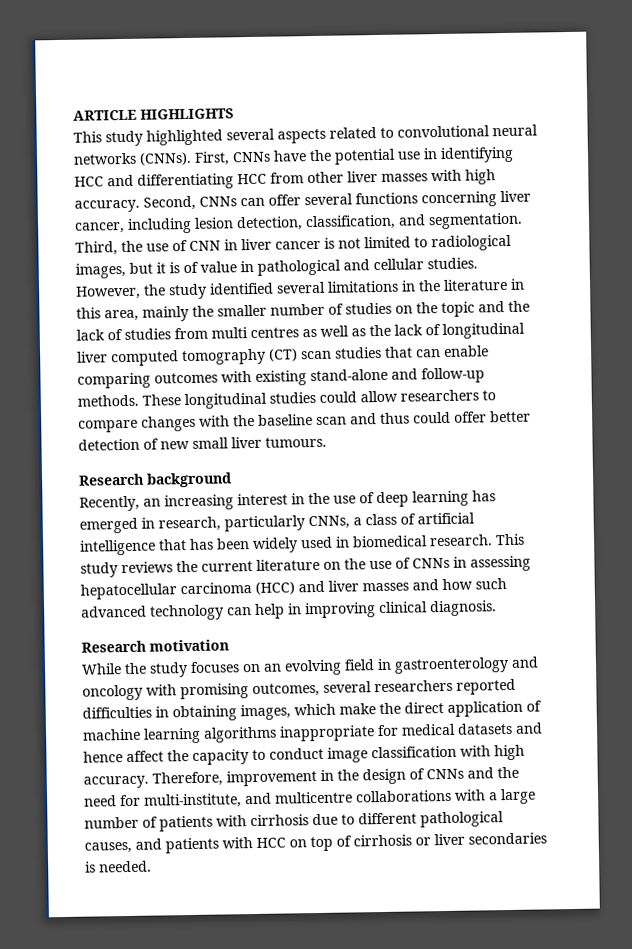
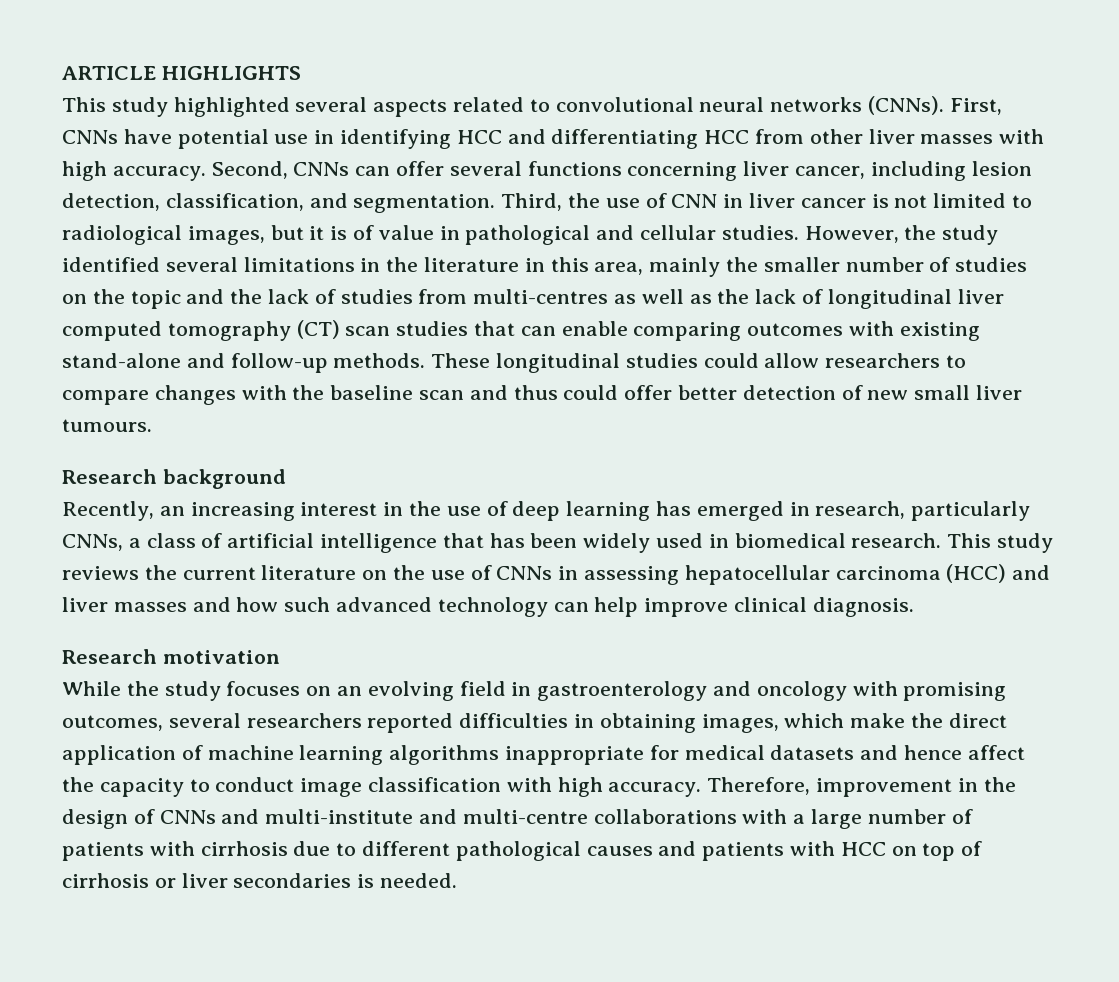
[309,149,332,162] the -> (172, 136) none
[211,327,299,339] multi centres -> [473,289,609,304] multi-centres
[288,602,376,619] in improving -> [644,598,729,617] improve
[497,766,519,779] [84,791,353,809] the need for multi-institute, and multicentre -> [265,809,588,824] multi-institute and multi-centre
[84,841,132,854] causes, -> [586,846,653,856] causes

